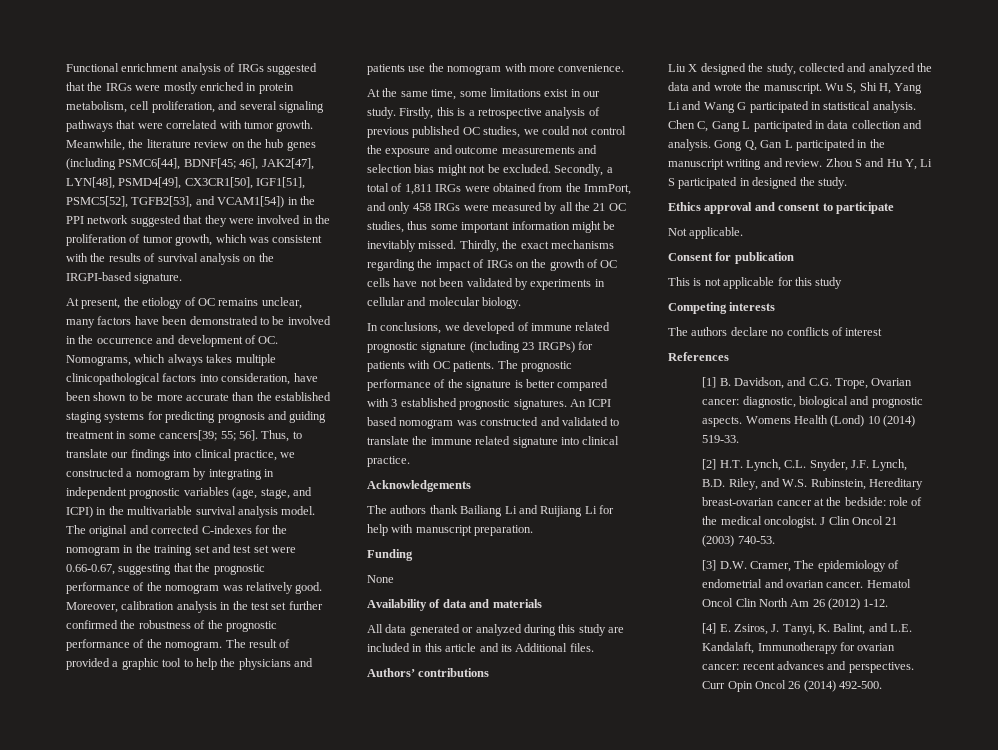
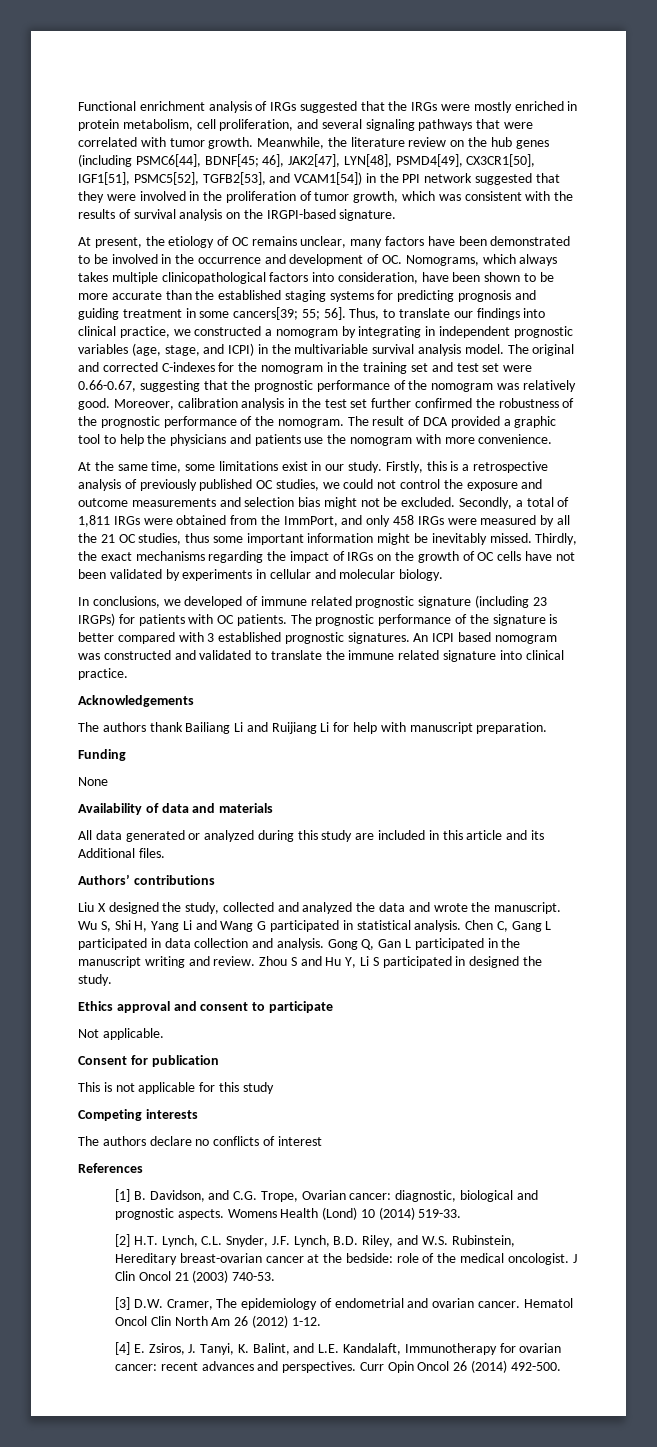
(291, 643) none -> [423,417,449,426] DCA
[367,127,409,138] previous -> [139,479,197,491] previously

